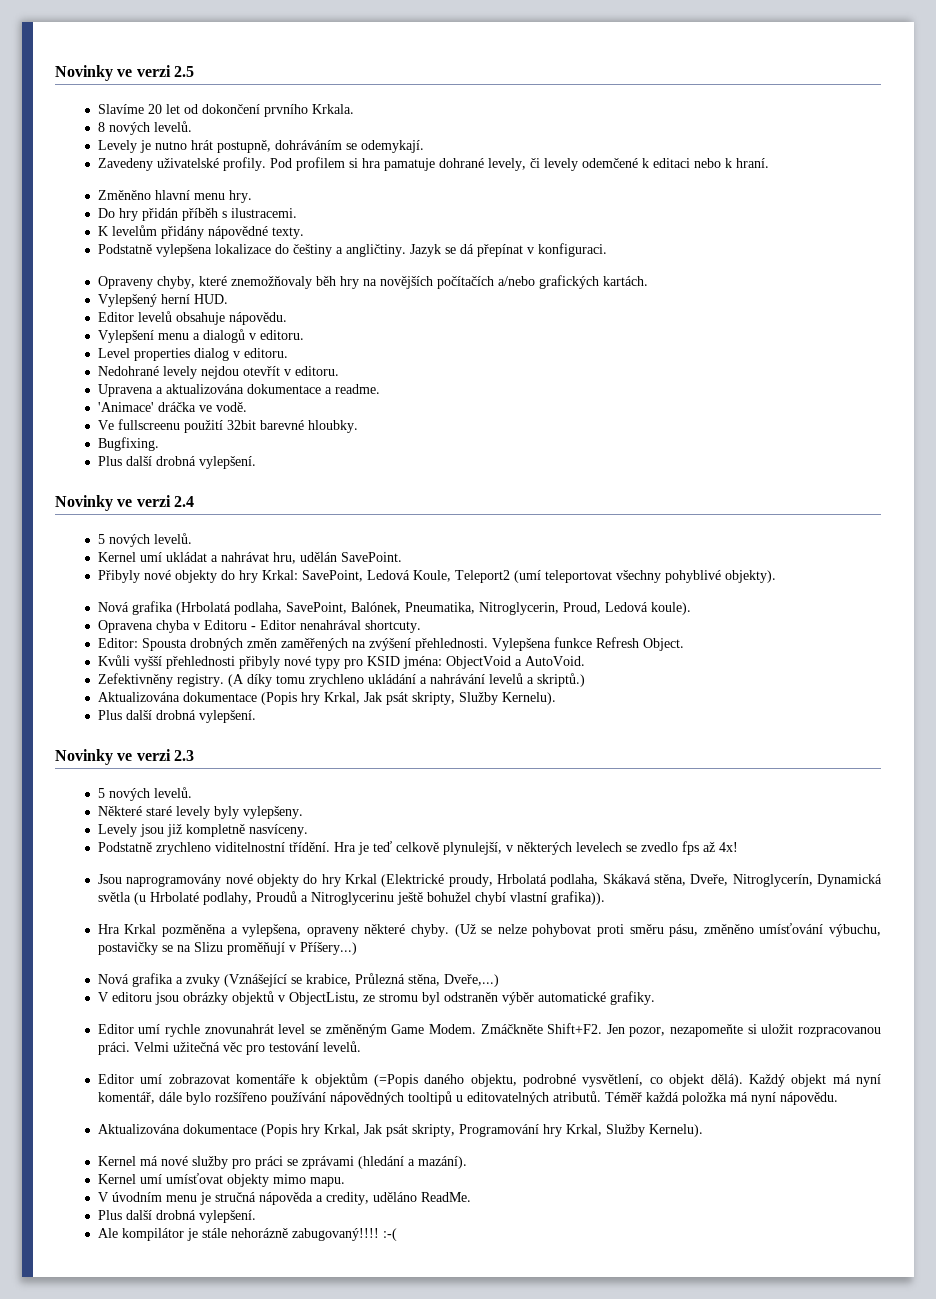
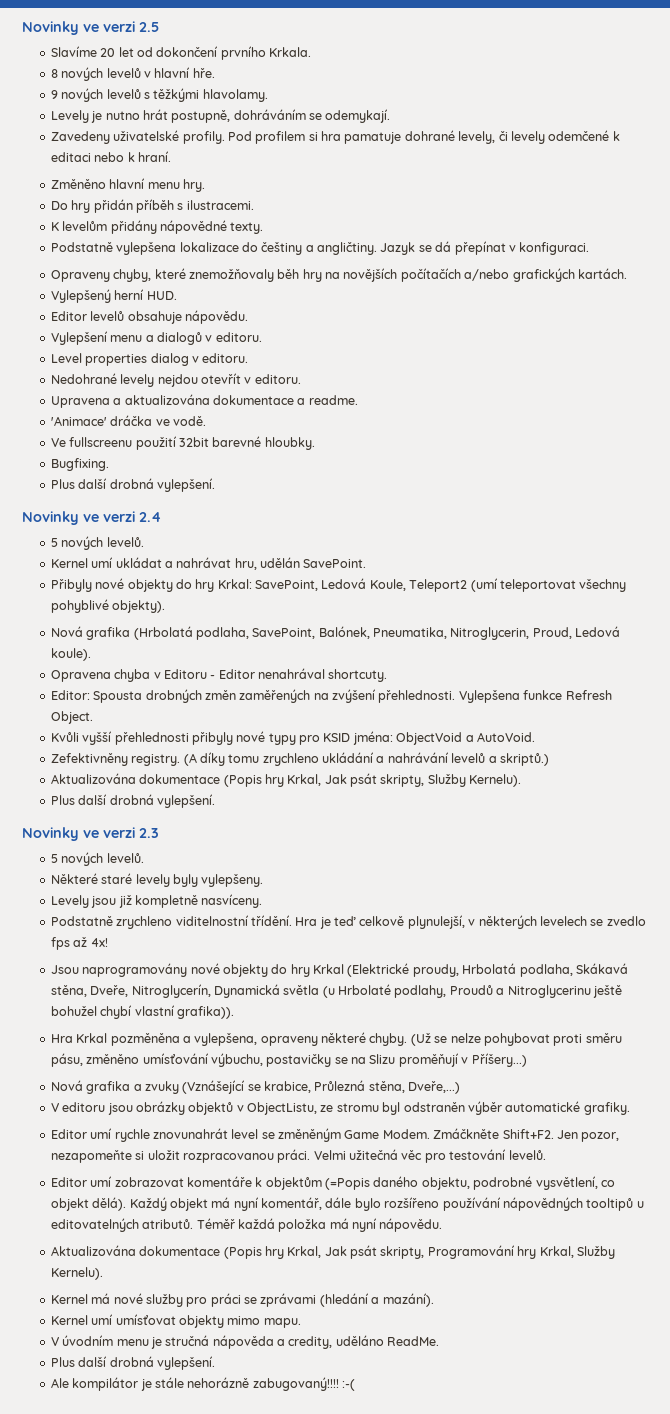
[153,121,192,132] levelů. -> [106,67,215,78] [50,88,268,102] levelů v hlavní hře. // 9 nových levelů s těžkými hlavolamy.

